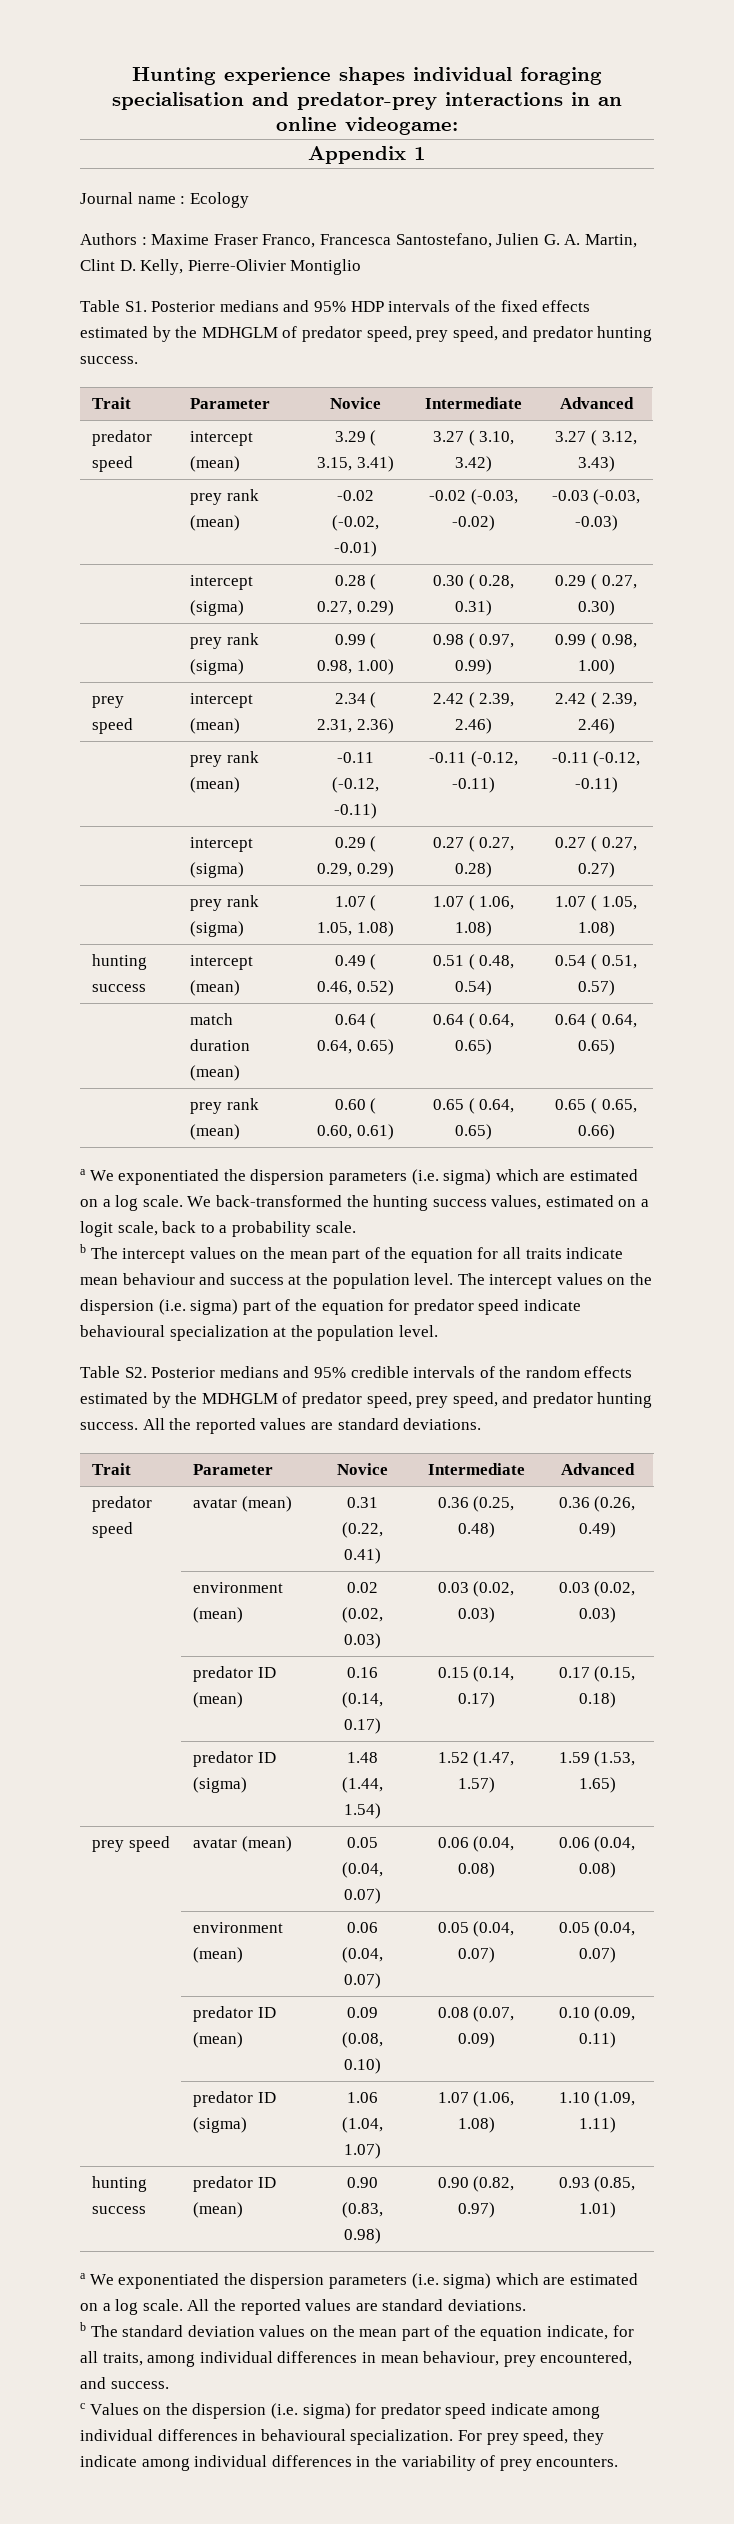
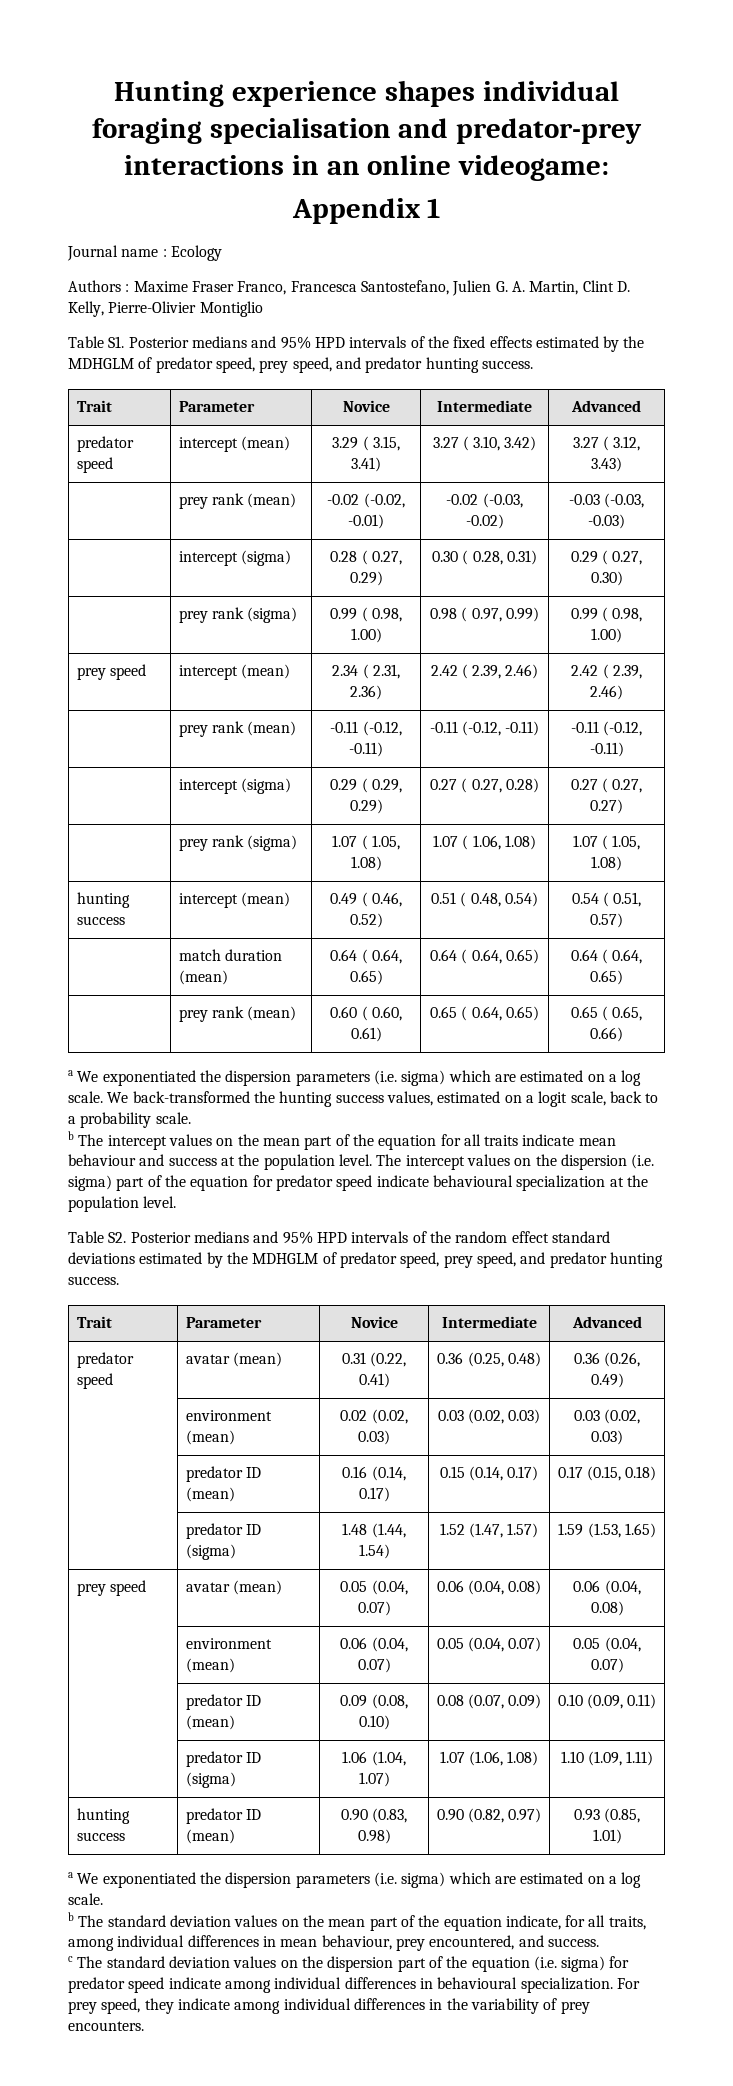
[350,301,384,312] HDP -> [314,337,345,348] HPD
[350,1366,409,1378] credible -> [316,1232,347,1243] HPD
[584,1366,633,1378] effects -> [511,1231,610,1243] [68,1252,135,1264] effect standard deviations
[142,1418,482,1434] All the reported values are standard deviations. -> (119, 1280) none
[187,2299,526,2315] All the reported values are standard deviations. -> (103, 1899) none
[89,2403,267,2419] Values on the dispersion -> [77,1956,530,1972] The standard deviation values on the dispersion part of the equation

